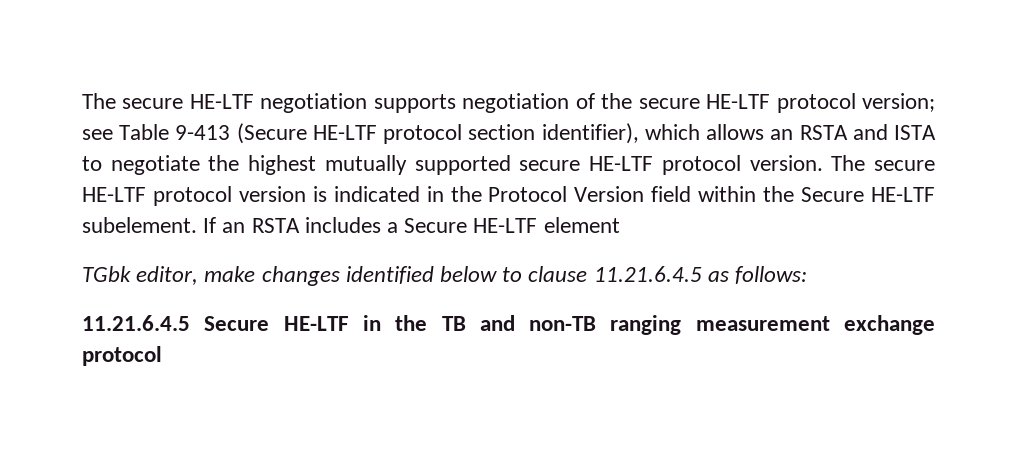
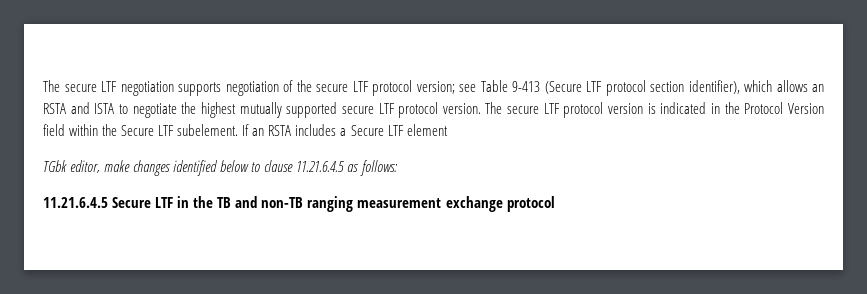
[82,93,254,109] The secure HE-LTF -> [43,80,118,92] The secure LTF
[706,94,771,109] HE-LTF -> [352,81,369,92] LTF
[312,125,377,140] HE-LTF -> [585,81,602,92] LTF
[589,156,654,171] HE-LTF -> [378,103,395,114] LTF
[82,187,146,202] HE-LTF -> [543,103,560,114] LTF
[870,187,935,202] HE-LTF -> [158,125,175,136] LTF
[473,218,538,233] HE-LTF -> [387,125,404,136] LTF
[283,316,349,331] HE-LTF -> [155,197,174,208] LTF

